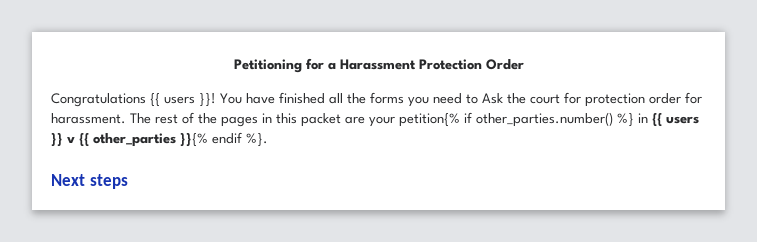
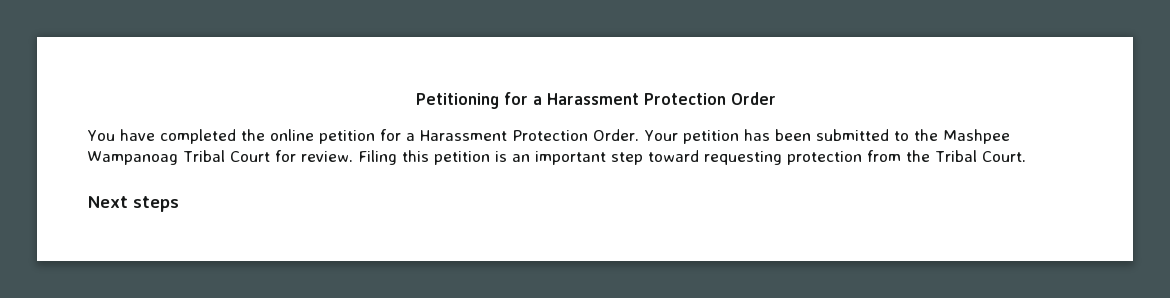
[51,92,702,107] [51,112,699,127] [51,132,268,147] Congratulations {{ users }}! You have finished all the forms you need to Ask the court for protection order for harassment. The rest of the pages in this packet are your petition{% if other_parties.number() %} in {{ users }} v {{ other_parties }}{% endif %}. -> [87,129,1010,144] [87,150,1026,165] You have completed the online petition for a Harassment Protection Order. Your petition has been submitted to the Mashpee Wampanoag Tribal Court for review. Filing this petition is an important step toward requesting protection from the Tribal Court.

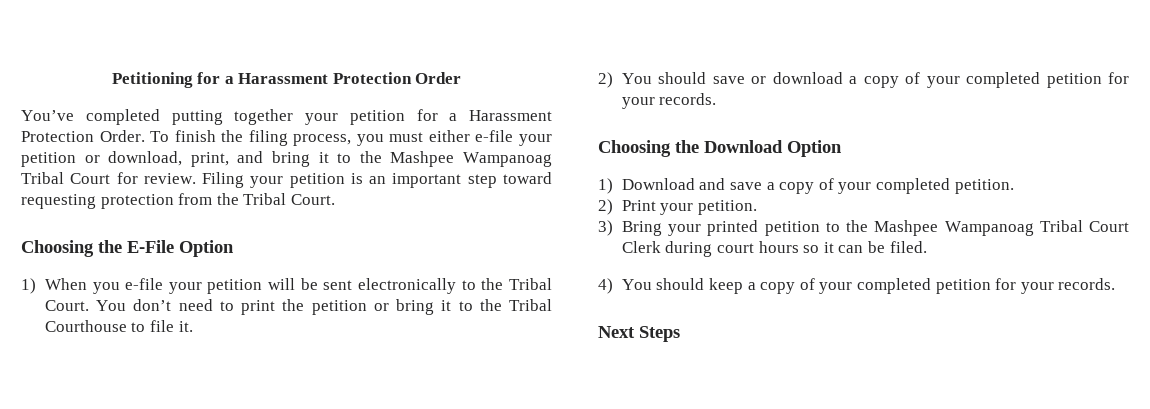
[87,129,314,144] You have completed the online -> [21,109,338,125] You’ve completed putting together your
[643,129,889,144] Your petition has been submitted -> [150,130,552,146] [21,151,329,167] To finish the filing process, you must either e-file your petition or download, print, and bring it
[401,150,429,162] this -> [250,176,284,188] your
(1026, 156) none -> [21,240,234,257] [21,278,552,294] [44,299,552,315] [44,320,193,332] [598,72,1129,88] [621,93,717,109] [598,140,842,157] [598,178,1014,194] [598,199,758,215] [598,220,1129,236] [621,241,927,257] [598,278,1116,294] // Choosing the E-File Option // 1) When you e-file your petition will be sent electronically to the Tribal Court. You don’t need to print the petition or bring it to the Tribal Courthouse to file it. // 2) You should save or download a copy of your completed petition for your records. // Choosing the Download Option // 1) Download and save a copy of your completed petition. // 2) Print your petition. // 3) Bring your printed petition to the Mashpee Wampanoag Tribal Court Clerk during court hours so it can be filed. // 4) You should keep a copy of your completed petition for your records.
[133,196,179,212] steps -> [639,326,680,342] Steps

